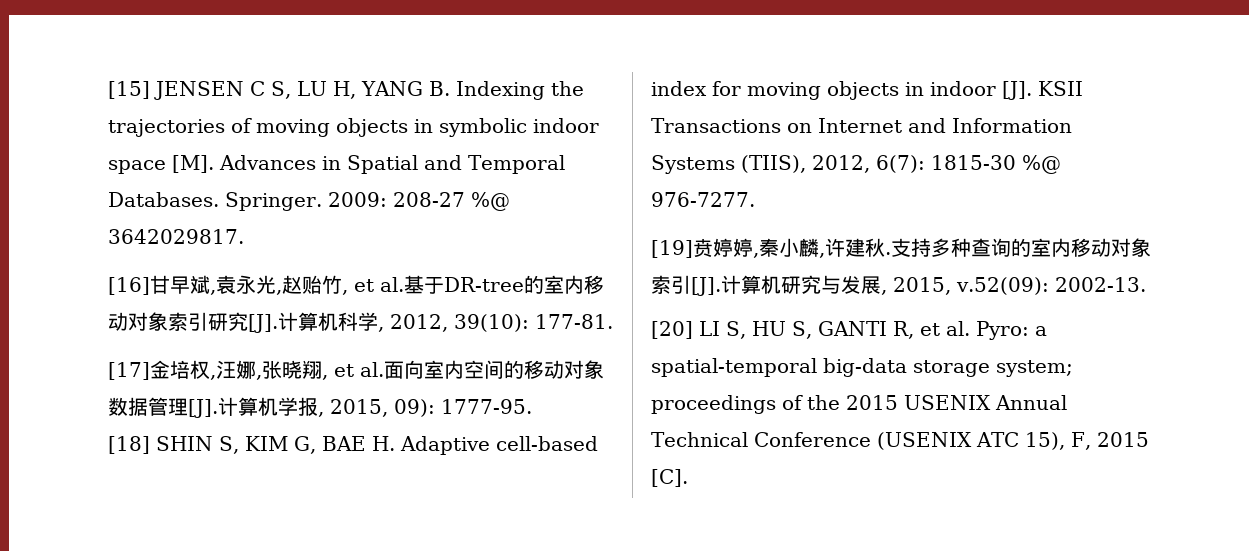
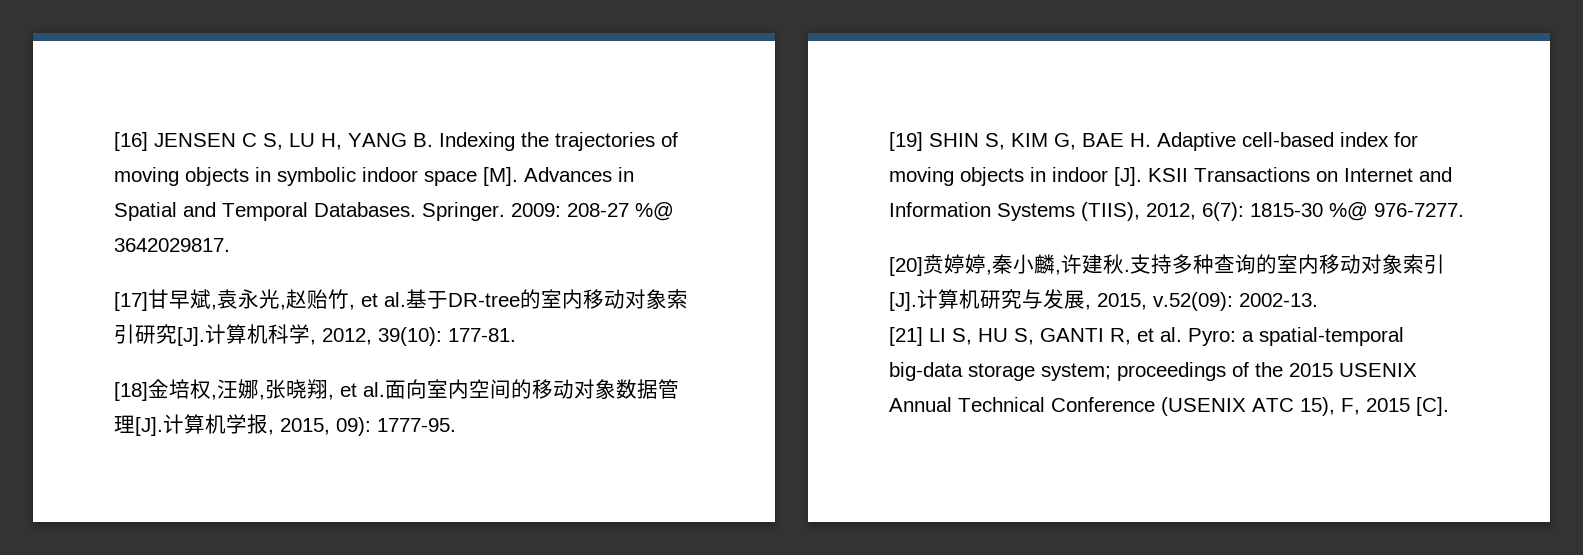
[108,81,150,99] [15] -> [114,132,148,151] [16]
[108,277,150,295] [16] -> [114,292,148,311] [17]
[108,362,150,380] [17] -> [114,382,148,401] [18]
[108,436,150,454] [18] -> [889,132,923,151] [19]
[651,240,693,258] [19] -> [889,257,923,276] [20]
[651,321,693,339] [20] -> [889,327,923,346] [21]

